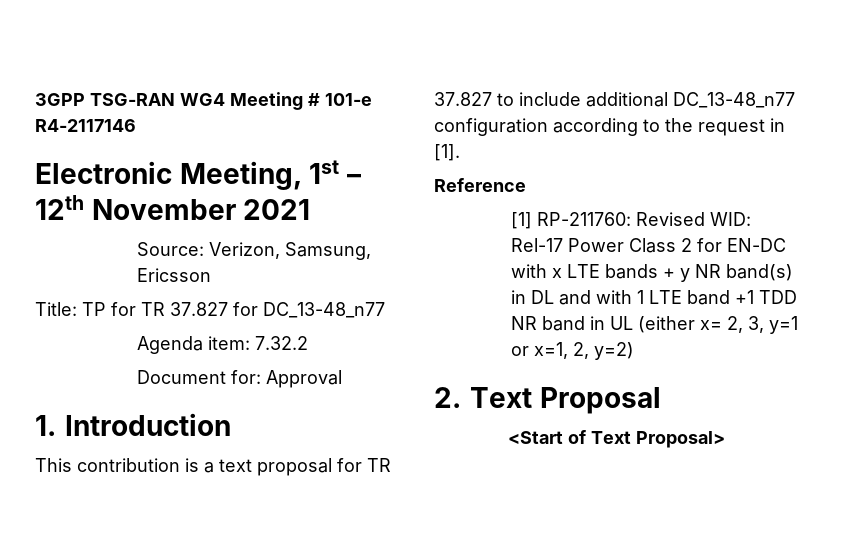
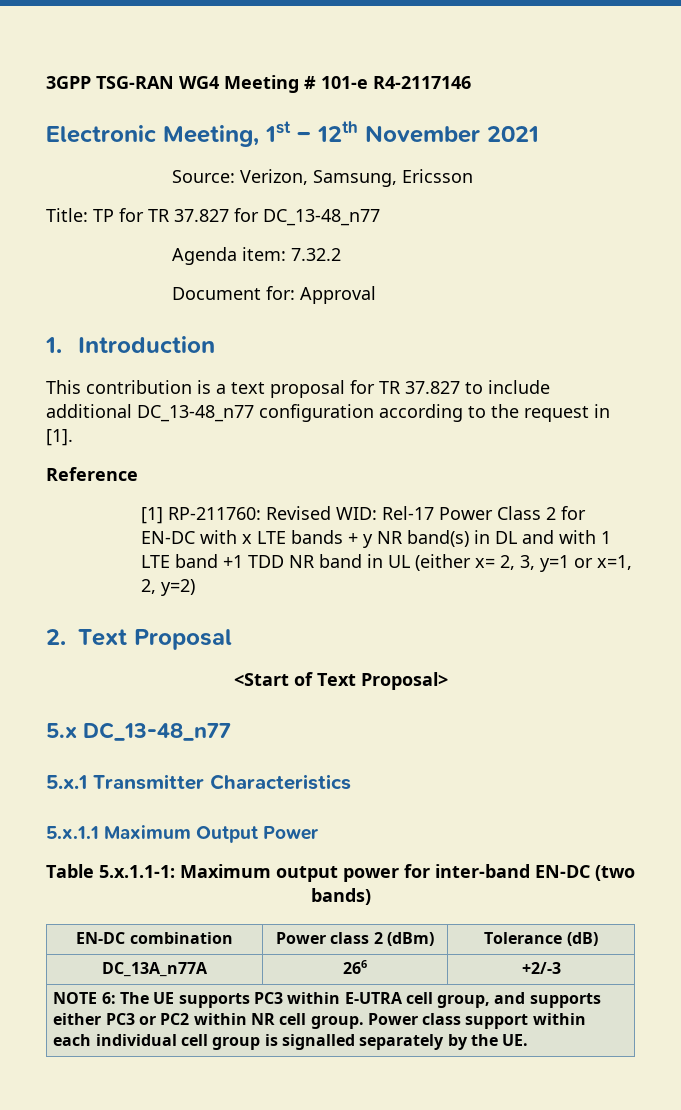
(725, 439) none -> [46,722,231,741] [46,774,351,790] [46,825,319,843] [46,864,635,882] [310,888,371,905] [76,932,233,944] [276,932,434,946] [484,932,598,946] [102,962,208,977] [343,960,367,974] [521,962,561,974] [53,992,601,1008] [53,1013,586,1029] [53,1034,529,1050] // 5.x DC_13-48_n77 // 5.x.1 Transmitter Characteristics // 5.x.1.1 Maximum Output Power // Table 5.x.1.1-1: Maximum output power for inter-band EN-DC (two bands) // EN-DC combination | Power class 2 (dBm) | Tolerance (dB) // DC_13A_n77A | 266 | +2/-3 // NOTE 6: The UE supports PC3 within E-UTRA cell group, and supports either PC3 or PC2 within NR cell group. Power class support within each individual cell group is signalled separately by the UE.

